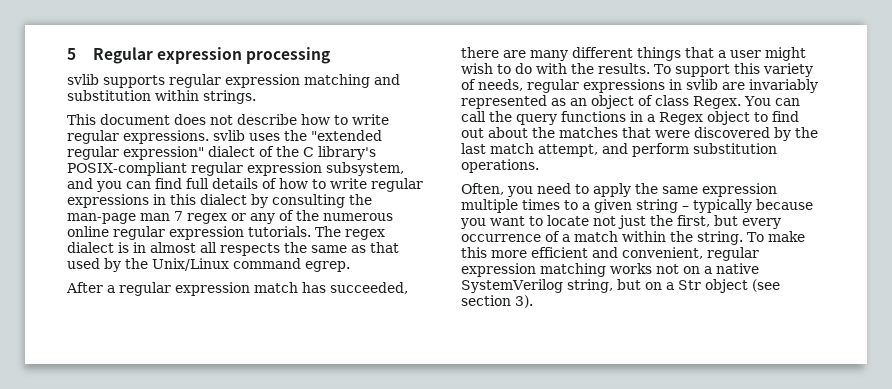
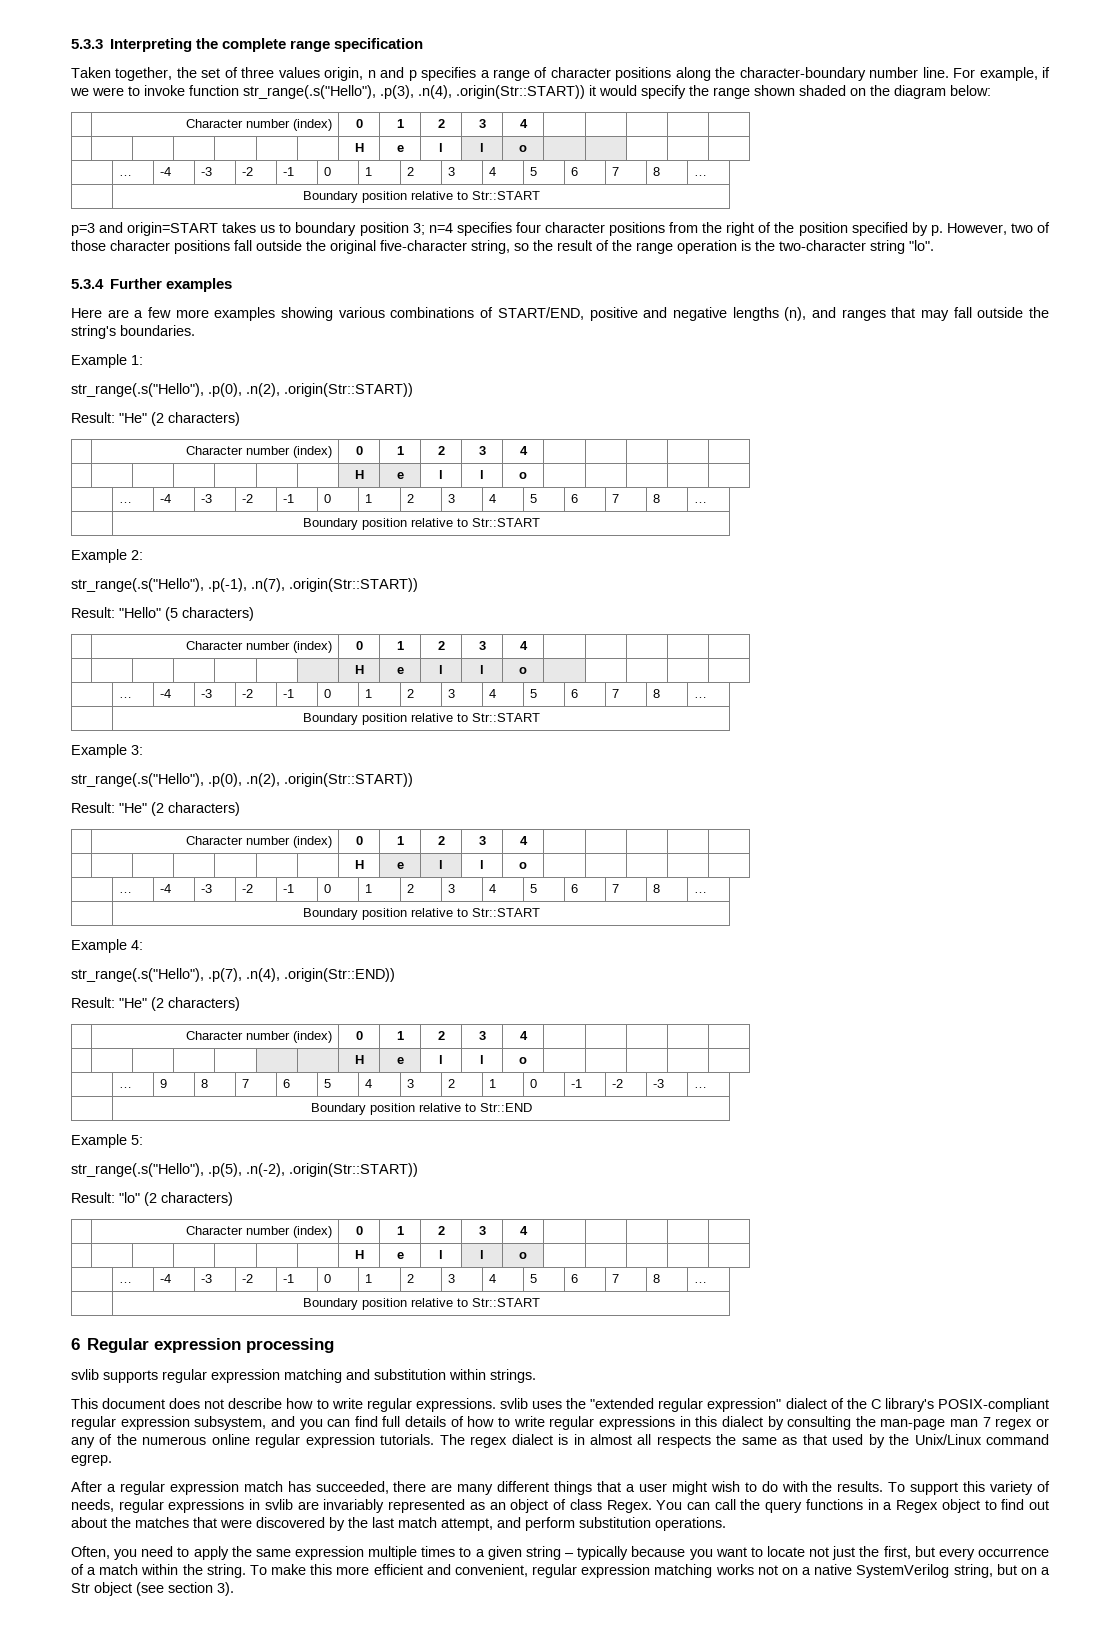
[67,48,76,60] 5 -> [71,38,424,52] [71,67,1051,81] [70,85,991,99] [186,119,333,131] [355,119,363,128] [396,119,404,128] [437,119,445,128] [478,119,486,128] [519,119,528,128] [354,143,364,152] [396,145,404,152] [439,143,443,152] [480,143,484,152] [519,145,527,152] [118,175,132,176] [159,167,171,176] [200,167,212,176] [241,167,253,176] [282,167,294,176] [323,167,331,176] [364,167,372,176] [406,167,414,176] [447,167,455,176] [488,167,496,176] [529,167,537,176] [570,167,578,176] [611,167,619,176] [652,167,660,176] [693,175,707,176] [302,191,540,203] [71,222,1051,236] [71,240,934,254] [71,278,233,292] [71,307,1049,321] [71,325,195,339] [71,354,143,368] [71,383,413,397] [71,412,240,426] [186,446,333,458] [355,446,363,455] [396,446,404,455] [437,446,445,455] [478,446,486,455] [519,446,528,455] [354,470,364,479] [396,472,404,479] [439,470,443,479] [480,470,484,479] [519,472,527,479] [118,502,132,503] [159,494,171,503] [200,494,212,503] [241,494,253,503] [282,494,294,503] [323,494,331,503] [364,494,372,503] [406,494,414,503] [447,494,455,503] [488,494,496,503] [529,494,537,503] [570,494,578,503] [611,494,619,503] [652,494,660,503] [693,502,707,503] [302,518,540,530] [71,549,143,563] [71,578,418,592] [71,607,254,621] [186,641,333,653] [355,641,363,650] [396,641,404,650] [437,641,445,650] [478,641,486,650] [519,641,528,650] [354,665,364,674] [396,667,404,674] [439,665,443,674] [480,665,484,674] [519,667,527,674] [118,697,132,698] [159,689,171,698] [200,689,212,698] [241,689,253,698] [282,689,294,698] [323,689,331,698] [364,689,372,698] [406,689,414,698] [447,689,455,698] [488,689,496,698] [529,689,537,698] [570,689,578,698] [611,689,619,698] [652,689,660,698] [693,697,707,698] [302,713,540,725] [71,744,143,758] [71,773,413,787] [71,802,240,816] [186,836,333,848] [355,836,363,845] [396,836,404,845] [437,836,445,845] [478,836,486,845] [519,836,528,845] [354,860,364,869] [396,862,404,869] [439,860,443,869] [480,860,484,869] [519,862,527,869] [118,892,132,893] [159,884,171,893] [200,884,212,893] [241,884,253,893] [282,884,294,893] [323,884,331,893] [364,884,372,893] [406,884,414,893] [447,884,455,893] [488,884,496,893] [529,884,537,893] [570,884,578,893] [611,884,619,893] [652,884,660,893] [693,892,707,893] [302,908,540,920] [71,939,143,953] [71,968,395,982] [71,997,240,1011] [186,1031,333,1043] [355,1031,363,1040] [396,1031,404,1040] [437,1031,445,1040] [478,1031,486,1040] [519,1031,528,1040] [354,1055,364,1064] [396,1057,404,1064] [439,1055,443,1064] [480,1055,484,1064] [519,1057,527,1064] [118,1087,132,1088] [159,1079,167,1088] [200,1079,208,1088] [241,1079,249,1088] [282,1079,290,1088] [323,1079,331,1088] [364,1079,372,1088] [406,1079,414,1088] [447,1079,455,1088] [488,1079,496,1088] [529,1079,537,1088] [570,1079,582,1088] [611,1079,623,1088] [652,1079,664,1088] [693,1087,707,1088] [310,1103,532,1115] [71,1134,143,1148] [71,1163,418,1177] [71,1192,233,1206] [186,1226,333,1238] [355,1226,363,1235] [396,1226,404,1235] [437,1226,445,1235] [478,1226,486,1235] [519,1226,528,1235] [354,1250,364,1259] [396,1252,404,1259] [439,1250,443,1259] [480,1250,484,1259] [519,1252,527,1259] [118,1282,132,1283] [159,1274,171,1283] [200,1274,212,1283] [241,1274,253,1283] [282,1274,294,1283] [323,1274,331,1283] [364,1274,372,1283] [406,1274,414,1283] [447,1274,455,1283] [488,1274,496,1283] [529,1274,537,1283] [570,1274,578,1283] [611,1274,619,1283] [652,1274,660,1283] [693,1282,707,1283] [302,1298,540,1310] [71,1338,80,1350] 5.3.3 Interpreting the complete range specification // Taken together, the set of three values origin, n and p specifies a range of character positions along the character-boundary number line. For example, if we were to invoke function str_range(.s("Hello"), .p(3), .n(4), .origin(Str::START)) it would specify the range shown shaded on the diagram below: // | Character number (index) | 0 | 1 | 2 | 3 | 4 | | | | | // | | | | | | | H | e | l | l | o | | | | | // | … | -4 | -3 | -2 | -1 | 0 | 1 | 2 | 3 | 4 | 5 | 6 | 7 | 8 | … // | Boundary position relative to Str::START // p=3 and origin=START takes us to boundary position 3; n=4 specifies four character positions from the right of the position specified by p. However, two of those character positions fall outside the original five-character string, so the result of the range operation is the two-character string "lo". // 5.3.4 Further examples // Here are a few more examples showing various combinations of START/END, positive and negative lengths (n), and ranges that may fall outside the string's boundaries. // Example 1: // str_range(.s("Hello"), .p(0), .n(2), .origin(Str::START)) // Result: "He" (2 characters) // | Character number (index) | 0 | 1 | 2 | 3 | 4 | | | | | // | | | | | | | H | e | l | l | o | | | | | // | … | -4 | -3 | -2 | -1 | 0 | 1 | 2 | 3 | 4 | 5 | 6 | 7 | 8 | … // | Boundary position relative to Str::START // Example 2: // str_range(.s("Hello"), .p(-1), .n(7), .origin(Str::START)) // Result: "Hello" (5 characters) // | Character number (index) | 0 | 1 | 2 | 3 | 4 | | | | | // | | | | | | | H | e | l | l | o | | | | | // | … | -4 | -3 | -2 | -1 | 0 | 1 | 2 | 3 | 4 | 5 | 6 | 7 | 8 | … // | Boundary position relative to Str::START // Example 3: // str_range(.s("Hello"), .p(0), .n(2), .origin(Str::START)) // Result: "He" (2 characters) // | Character number (index) | 0 | 1 | 2 | 3 | 4 | | | | | // | | | | | | | H | e | l | l | o | | | | | // | … | -4 | -3 | -2 | -1 | 0 | 1 | 2 | 3 | 4 | 5 | 6 | 7 | 8 | … // | Boundary position relative to Str::START // Example 4: // str_range(.s("Hello"), .p(7), .n(4), .origin(Str::END)) // Result: "He" (2 characters) // | Character number (index) | 0 | 1 | 2 | 3 | 4 | | | | | // | | | | | | | H | e | l | l | o | | | | | // | … | 9 | 8 | 7 | 6 | 5 | 4 | 3 | 2 | 1 | 0 | -1 | -2 | -3 | … // | Boundary position relative to Str::END // Example 5: // str_range(.s("Hello"), .p(5), .n(-2), .origin(Str::START)) // Result: "lo" (2 characters) // | Character number (index) | 0 | 1 | 2 | 3 | 4 | | | | | // | | | | | | | H | e | l | l | o | | | | | // | … | -4 | -3 | -2 | -1 | 0 | 1 | 2 | 3 | 4 | 5 | 6 | 7 | 8 | … // | Boundary position relative to Str::START // 6

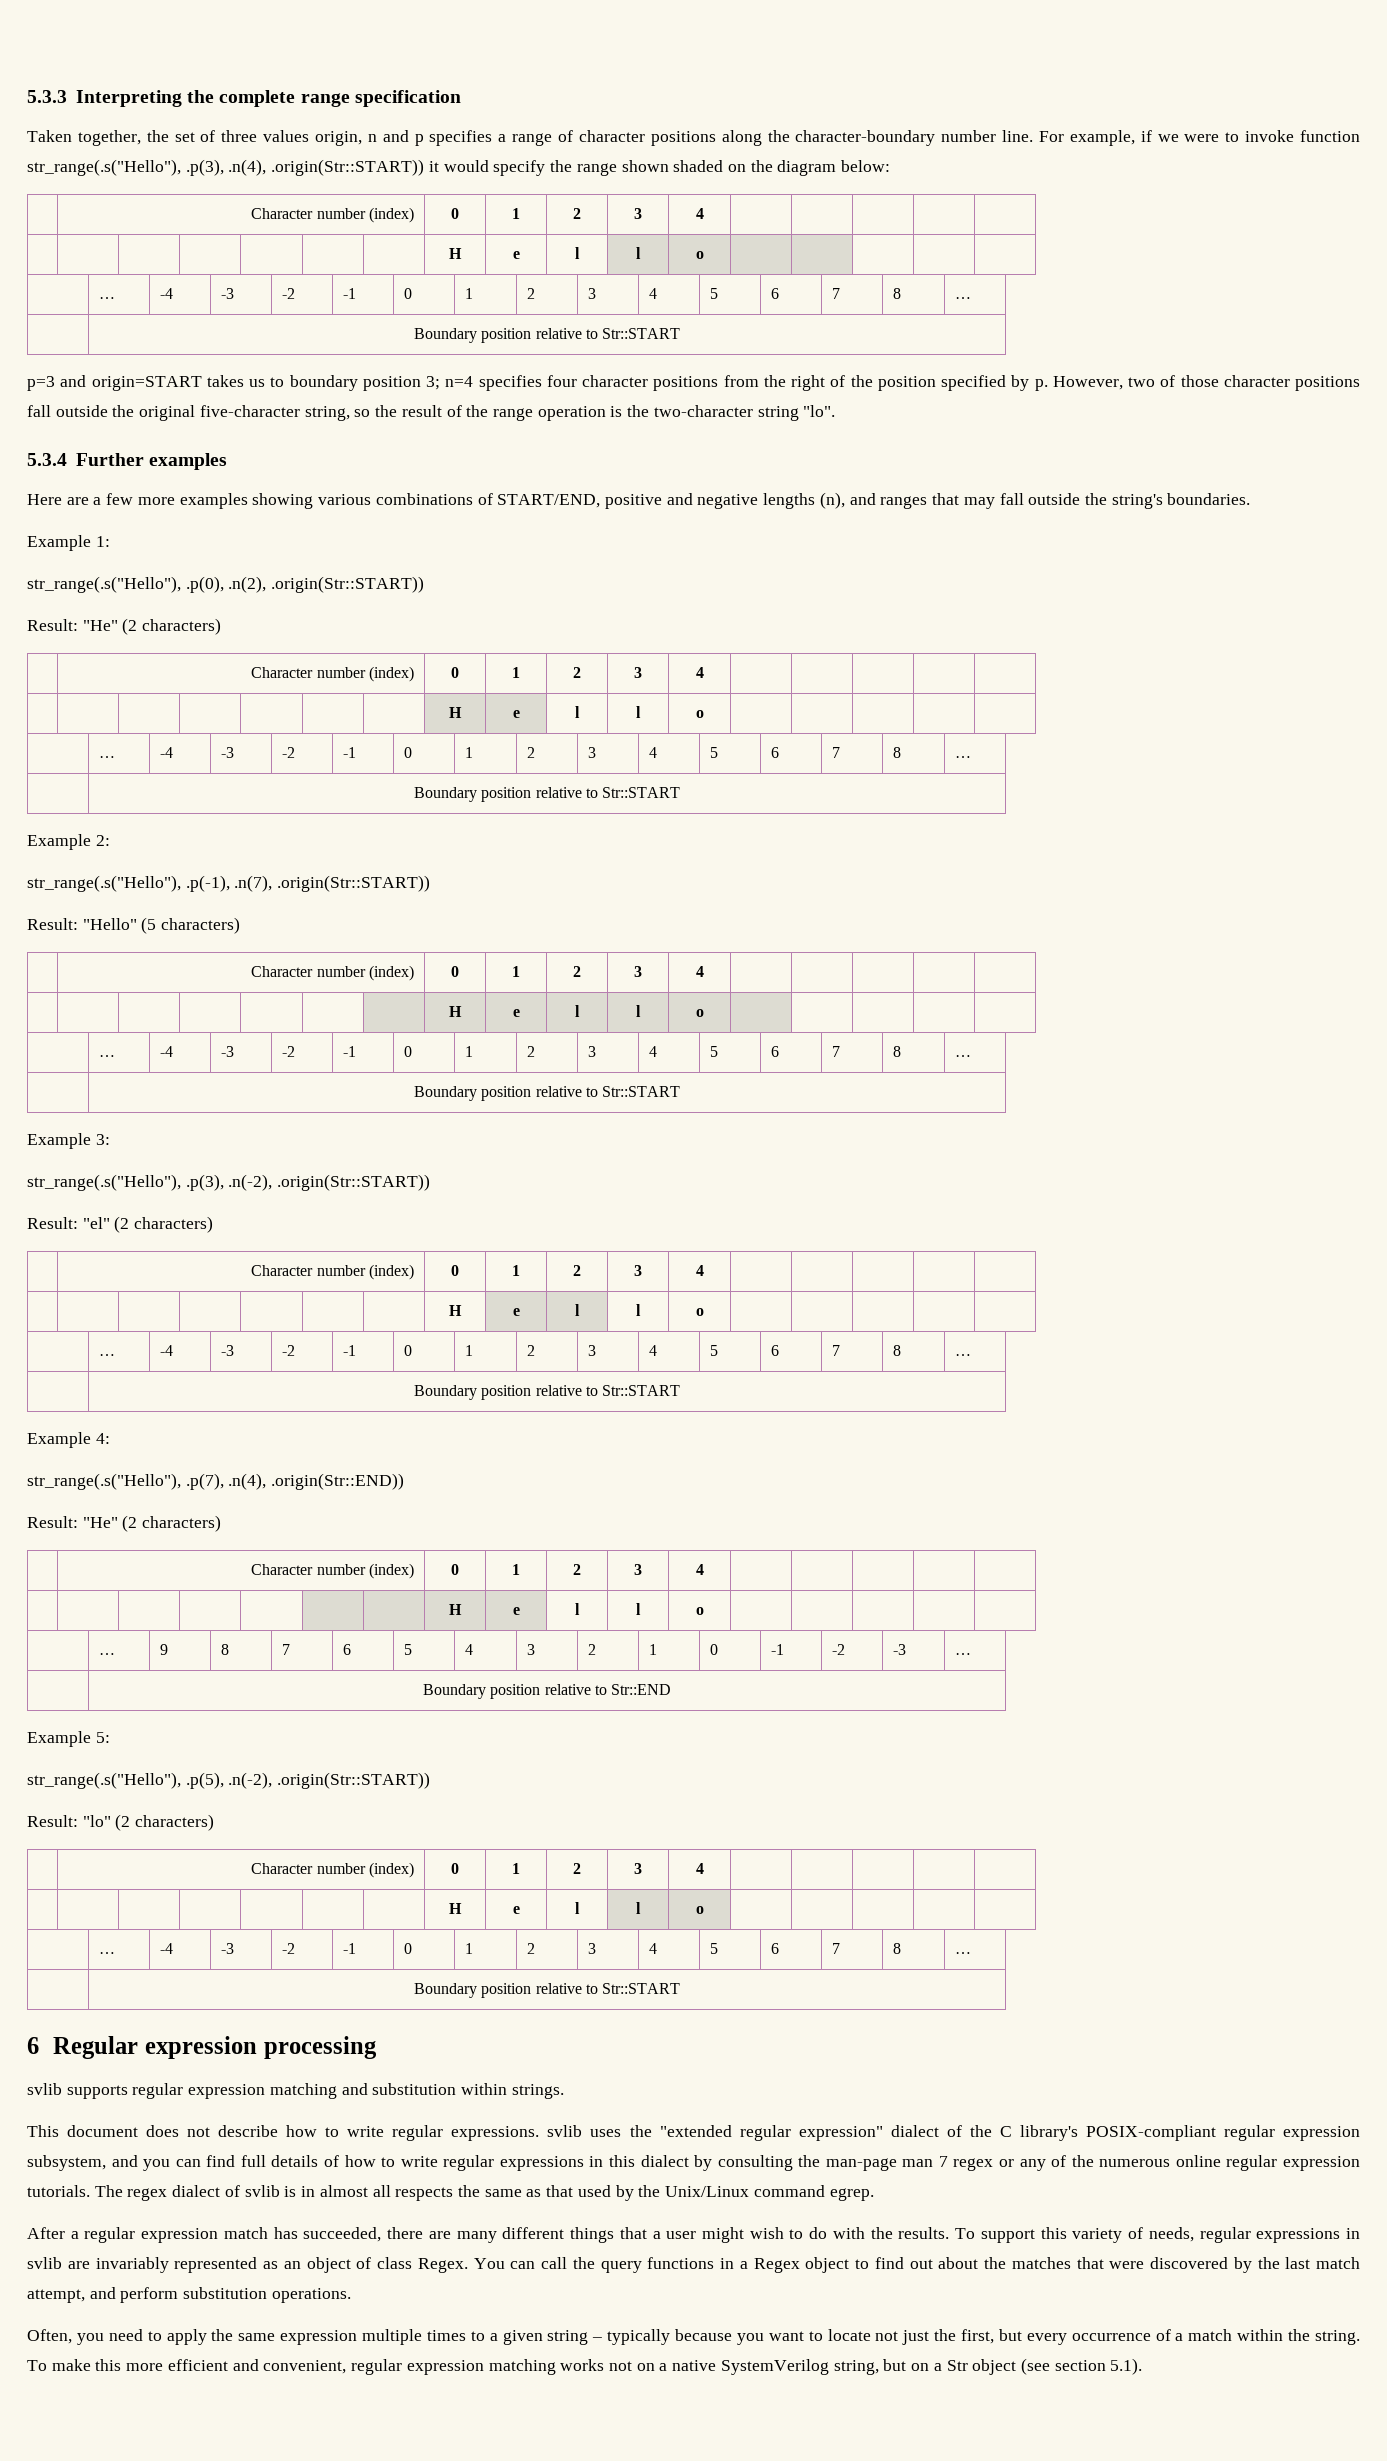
[208,773,413,787] [71,802,147,813] .p(0), .n(2), .origin(Str::START)) // Result: "He" -> [185,1174,431,1191] [27,1217,110,1229] .p(3), .n(-2), .origin(Str::START)) // Result: "el"
(553, 1439) none -> [224,2185,280,2197] of svlib
[217,1582,234,1596] 3). -> [1110,2358,1143,2375] 5.1).

